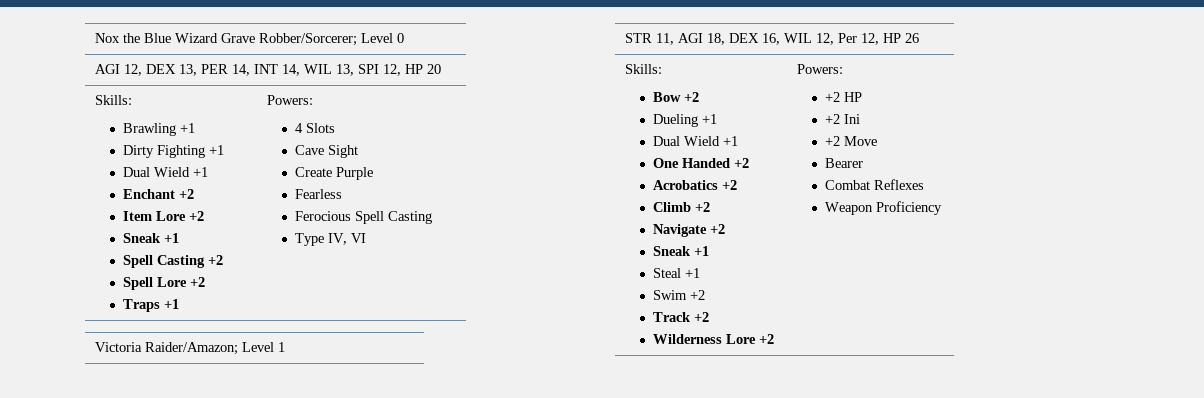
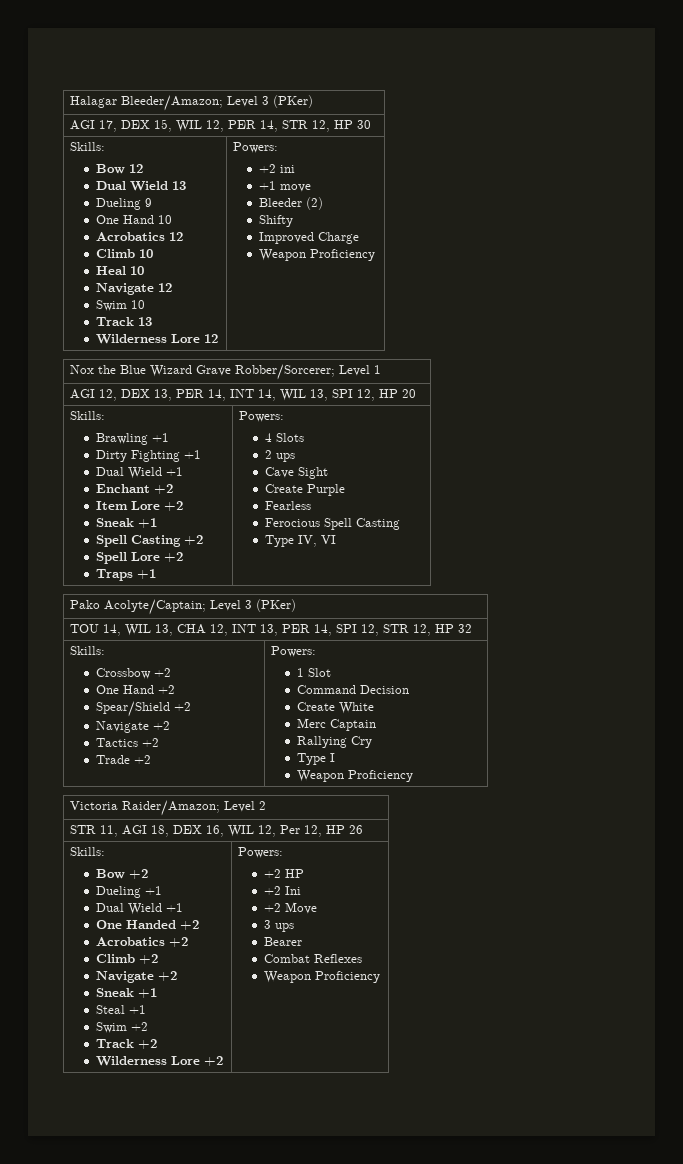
(94, 38) none -> [69,95,313,111] [69,119,371,132] [69,142,105,151] [96,164,144,174] [96,181,187,191] [96,198,153,210] [96,215,173,224] [96,232,184,241] [96,249,154,258] [96,266,145,275] [96,283,173,295] [96,300,146,311] [96,317,153,326] [96,334,219,344] [232,142,278,153] [259,164,296,173] [259,181,312,192] [259,197,324,210] [259,215,294,227] [259,232,360,244] [259,249,376,261] Halagar Bleeder/Amazon; Level 3 (PKer) // AGI 17, DEX 15, WIL 12, PER 14, STR 12, HP 30 // Skills: // Bow 12 // Dual Wield 13 // Dueling 9 // One Hand 10 // Acrobatics 12 // Climb 10 // Heal 10 // Navigate 12 // Swim 10 // Track 13 // Wilderness Lore 12 | Powers: // +2 ini // +1 move // Bleeder (2) // Shifty // Improved Charge // Weapon Proficiency //
[396,33,404,43] 0 -> [373,365,381,374] 1
(335, 128) none -> [265,450,296,462] // 2 ups
(366, 238) none -> [69,599,296,615] [69,624,472,636] [69,646,105,655] [96,668,172,679] [96,685,176,694] [96,701,192,717] [96,721,171,733] [96,738,160,747] [96,755,152,764] [270,646,316,657] [297,668,332,677] [297,685,410,694] [297,702,375,714] [297,718,377,731] [297,736,373,748] [297,753,336,765] [297,770,414,782] // Pako Acolyte/Captain; Level 3 (PKer) // TOU 14, WIL 13, CHA 12, INT 13, PER 14, SPI 12, STR 12, HP 32 // Skills: // Crossbow +2 // One Hand +2 // Spear/Shield +2 // Navigate +2 // Tactics +2 // Trade +2 | Powers: // 1 Slot // Command Decision // Create White // Merc Captain // Rallying Cry // Type I // Weapon Proficiency
[277,342,285,352] 1 -> [258,801,266,810] 2
(877, 141) none -> [264,920,295,932] // 3 ups

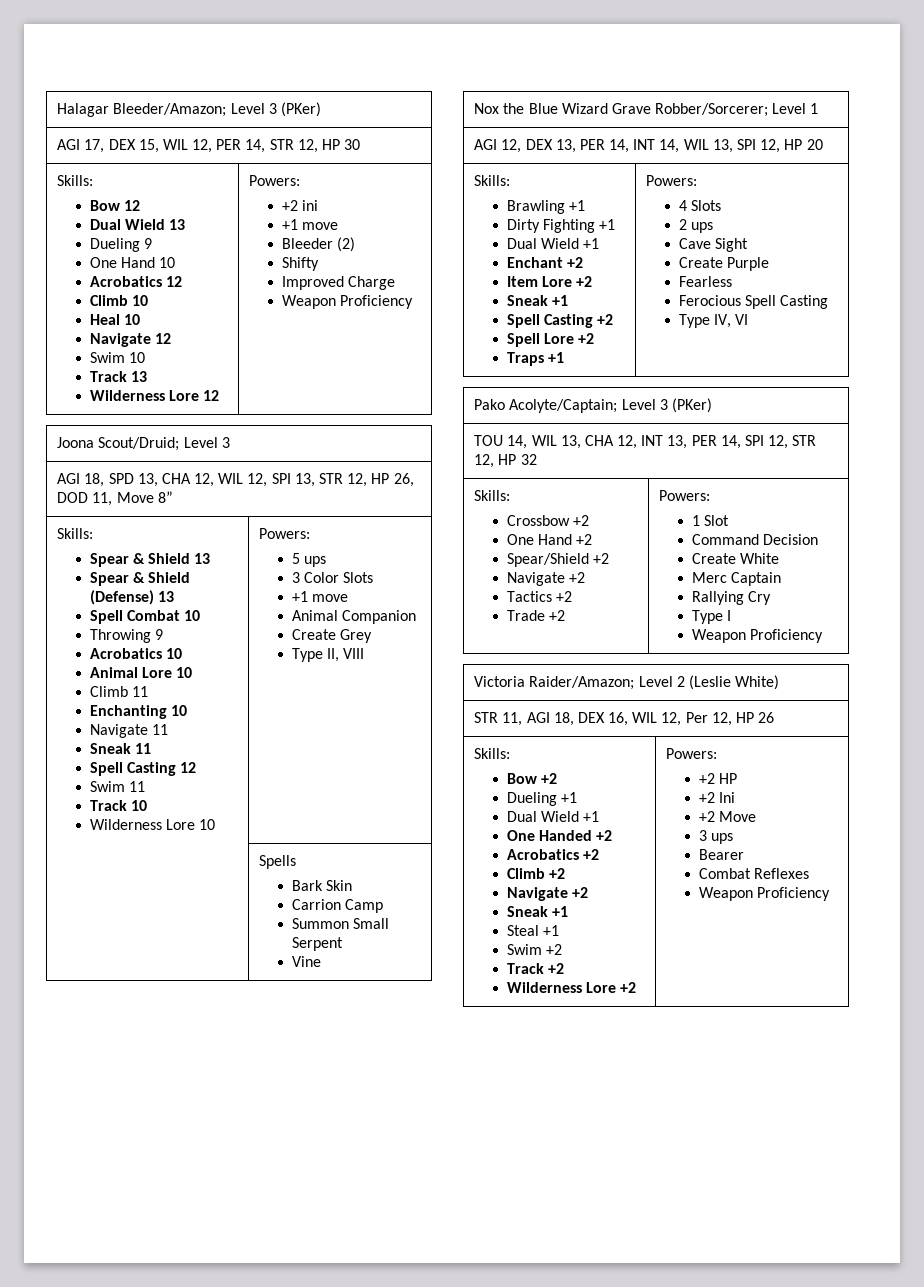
(376, 255) none -> [57,437,230,451] [57,473,414,487] [57,491,173,506] [57,528,94,539] [89,553,211,567] [89,572,190,586] [89,590,174,605] [89,610,200,624] [89,629,163,643] [89,648,182,659] [89,667,192,678] [89,686,148,697] [89,705,187,719] [89,724,168,738] [89,743,151,754] [89,762,196,776] [89,781,145,792] [89,800,147,811] [89,819,215,830] [259,528,311,539] [291,553,326,567] [291,572,373,583] [291,591,348,602] [291,610,416,624] [291,629,372,643] [291,648,364,662] [259,855,297,869] [291,880,352,891] [291,899,383,913] [291,918,389,929] [291,937,343,951] [291,956,321,967] // Joona Scout/Druid; Level 3 // AGI 18, SPD 13, CHA 12, WIL 12, SPI 13, STR 12, HP 26, DOD 11, Move 8” // Skills: // Spear & Shield 13 // Spear & Shield (Defense) 13 // Spell Combat 10 // Throwing 9 // Acrobatics 10 // Animal Lore 10 // Climb 11 // Enchanting 10 // Navigate 11 // Sneak 11 // Spell Casting 12 // Swim 11 // Track 10 // Wilderness Lore 10 | Powers: // 5 ups // 3 Color Slots // +1 move // Animal Companion // Create Grey // Type II, VIII // | Spells // Bark Skin // Carrion Camp // Summon Small Serpent // Vine
(266, 805) none -> [688,675,780,690] (Leslie White)

